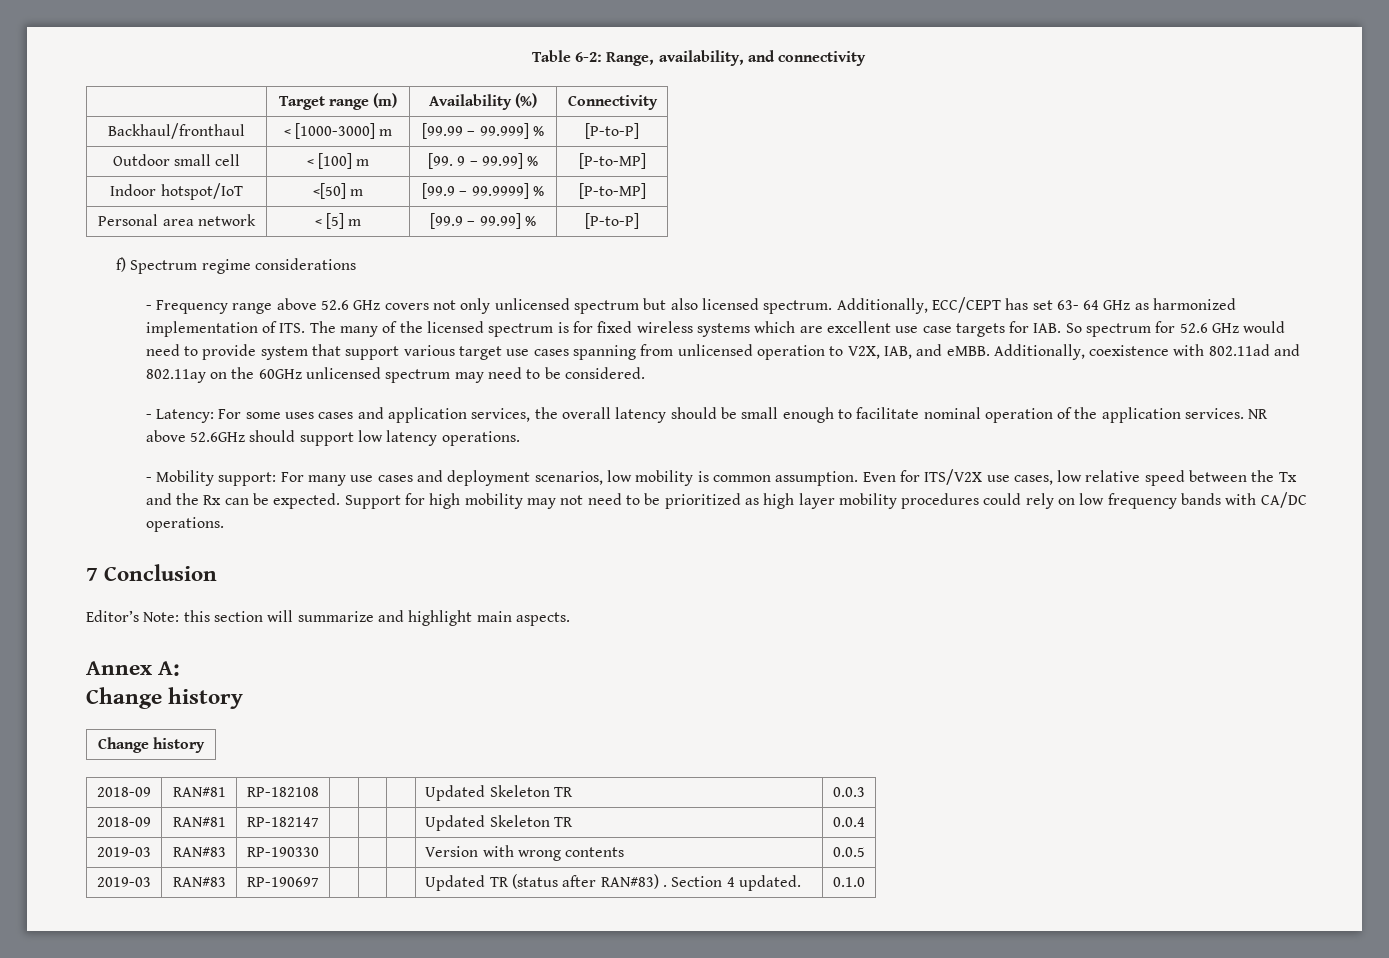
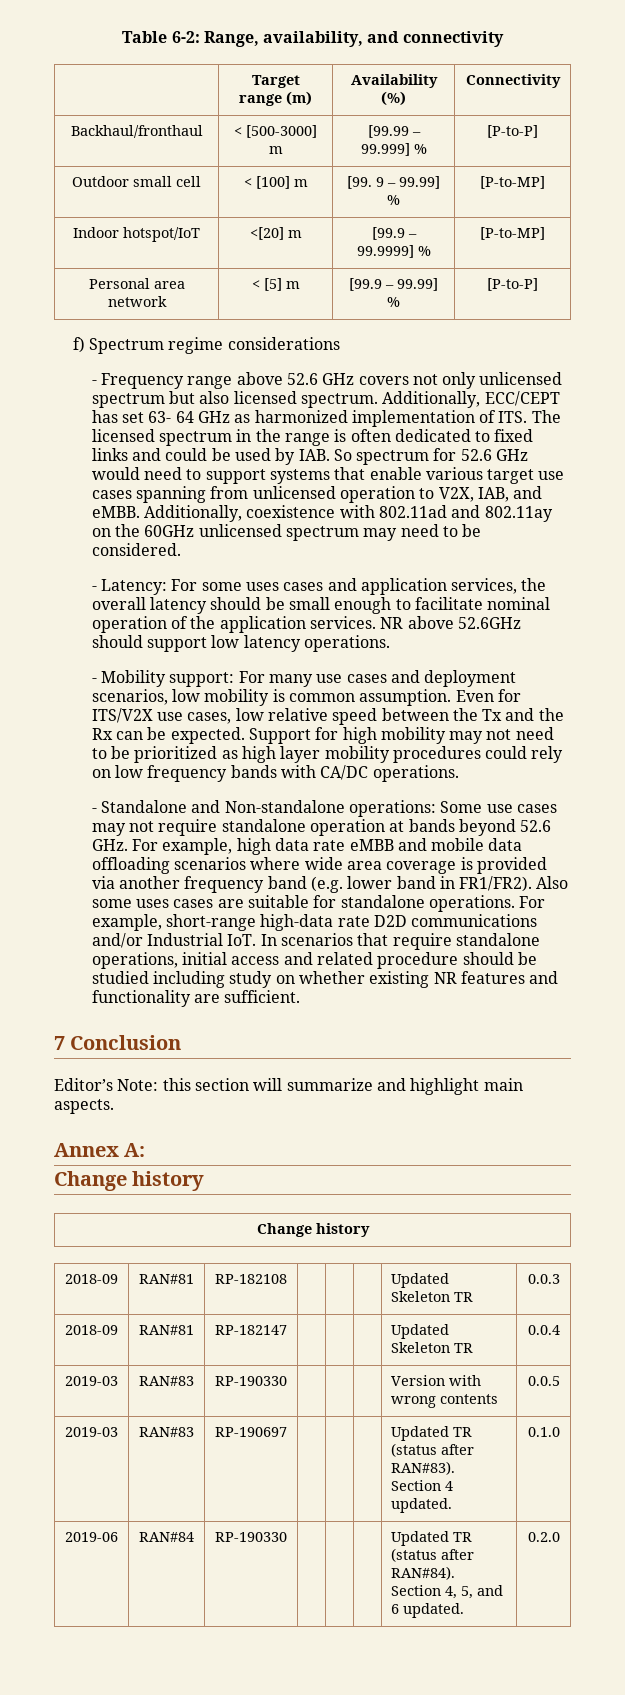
[295,123,375,139] [1000-3000] -> [246,125,317,138] [500-3000]
[312,183,346,199] <[50] -> [249,227,284,240] <[20]
[340,321,1030,337] many of the licensed spectrum is for fixed wireless systems which are excellent use case targets for -> [91,429,534,446] [91,448,296,465] licensed spectrum in the range is often dedicated to fixed links and could be used by
[202,344,400,360] provide system that support -> [205,467,422,484] support systems that enable
(224, 524) none -> [91,800,557,817] [91,819,552,836] [91,838,523,855] [91,857,547,874] [91,876,569,893] [91,895,546,912] [91,914,538,931] [91,933,540,950] [91,952,537,969] [91,971,559,988] [91,990,301,1007] // - Standalone and Non-standalone operations: Some use cases may not require standalone operation at bands beyond 52.6 GHz. For example, high data rate eMBB and mobile data offloading scenarios where wide area coverage is provided via another frequency band (e.g. lower band in FR1/FR2). Also some uses cases are suitable for standalone operations. For example, short-range high-data rate D2D communications and/or Industrial IoT. In scenarios that require standalone operations, initial access and related procedure should be studied including study on whether existing NR features and functionality are sufficient.
[600,874,667,889] RAN#83) . -> [391,1461,456,1475] RAN#83).
(865, 882) none -> [65,1532,118,1542] [139,1532,194,1542] [215,1532,287,1542] [391,1531,473,1546] [391,1548,475,1562] [391,1566,456,1580] [391,1585,504,1599] [391,1603,465,1618] [527,1532,560,1542] // 2019-06 | RAN#84 | RP-190330 | | | | Updated TR (status after RAN#84). Section 4, 5, and 6 updated. | 0.2.0

